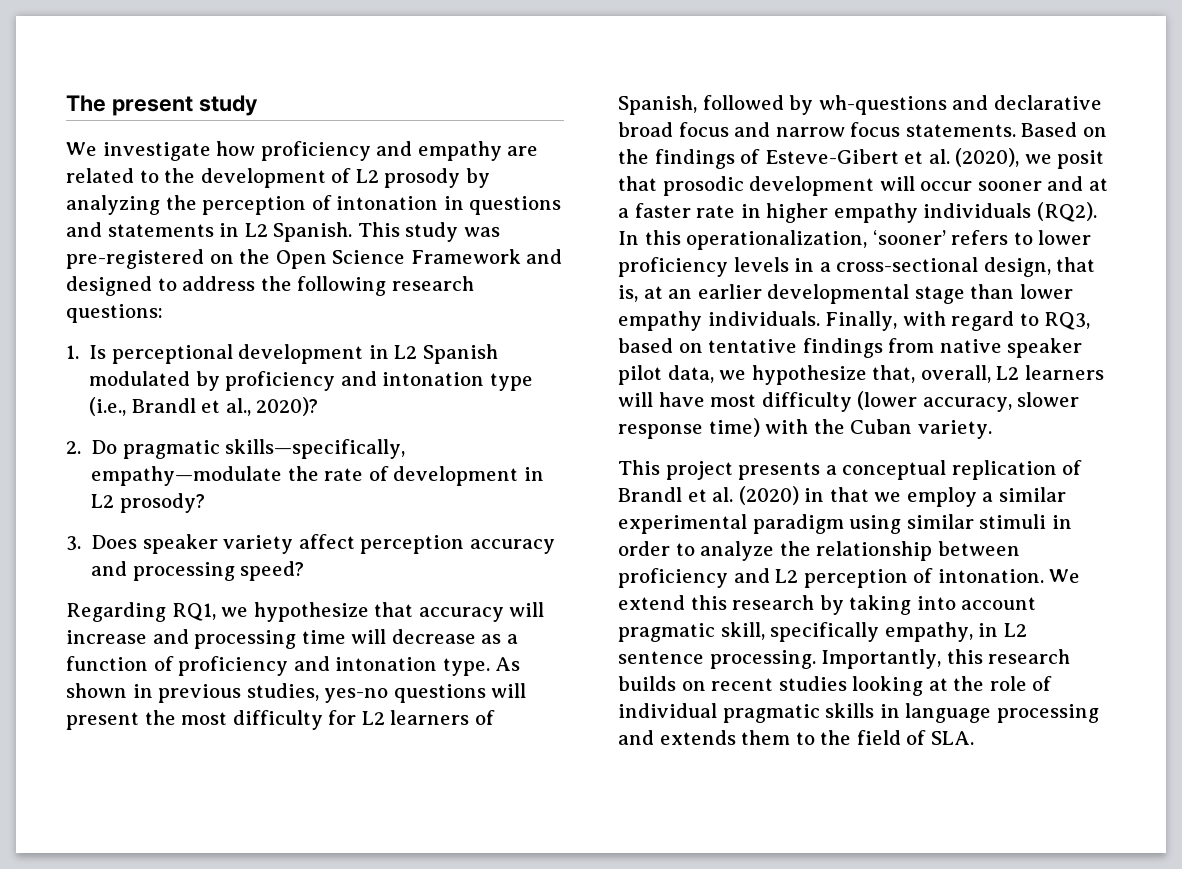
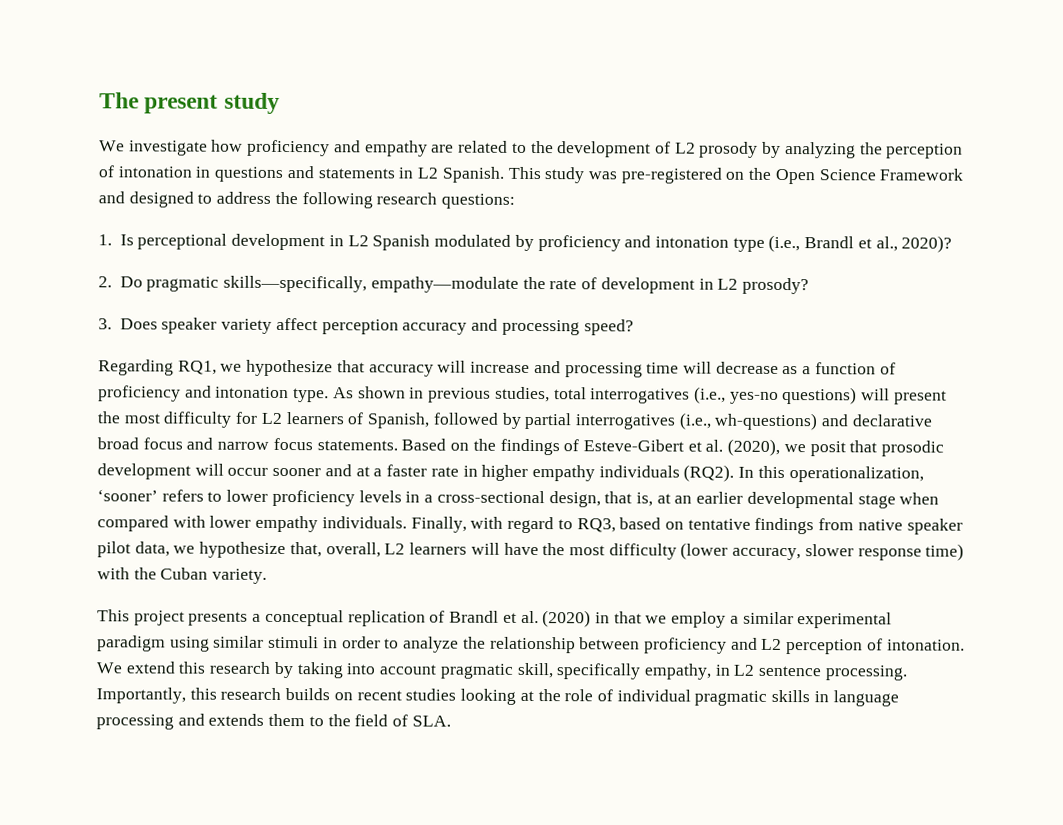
[324,684,486,703] yes-no questions -> [553,386,858,405] total interrogatives (i.e., yes-no questions)
[818,95,947,115] wh-questions -> [524,412,818,431] partial interrogatives (i.e., wh-questions)
[970,284,1015,299] than -> [899,492,940,505] [97,515,206,532] when compared with
(705, 399) none -> [542,543,566,556] the

